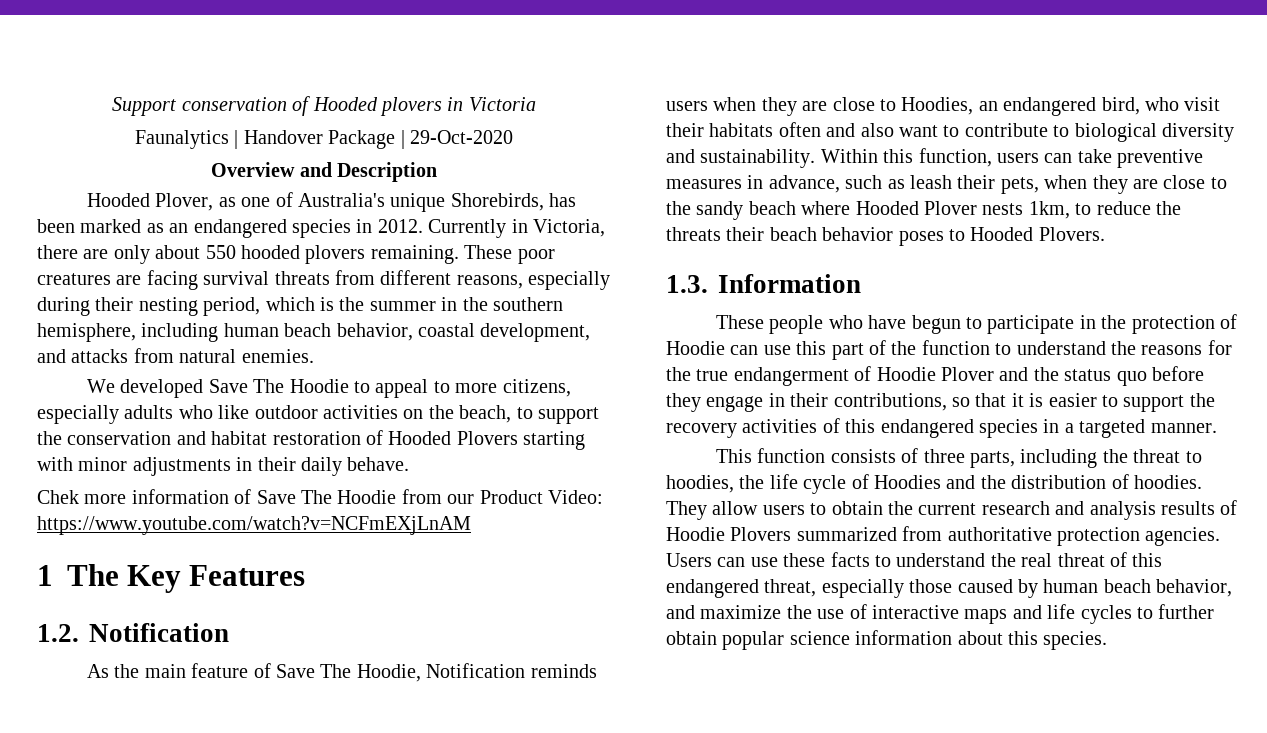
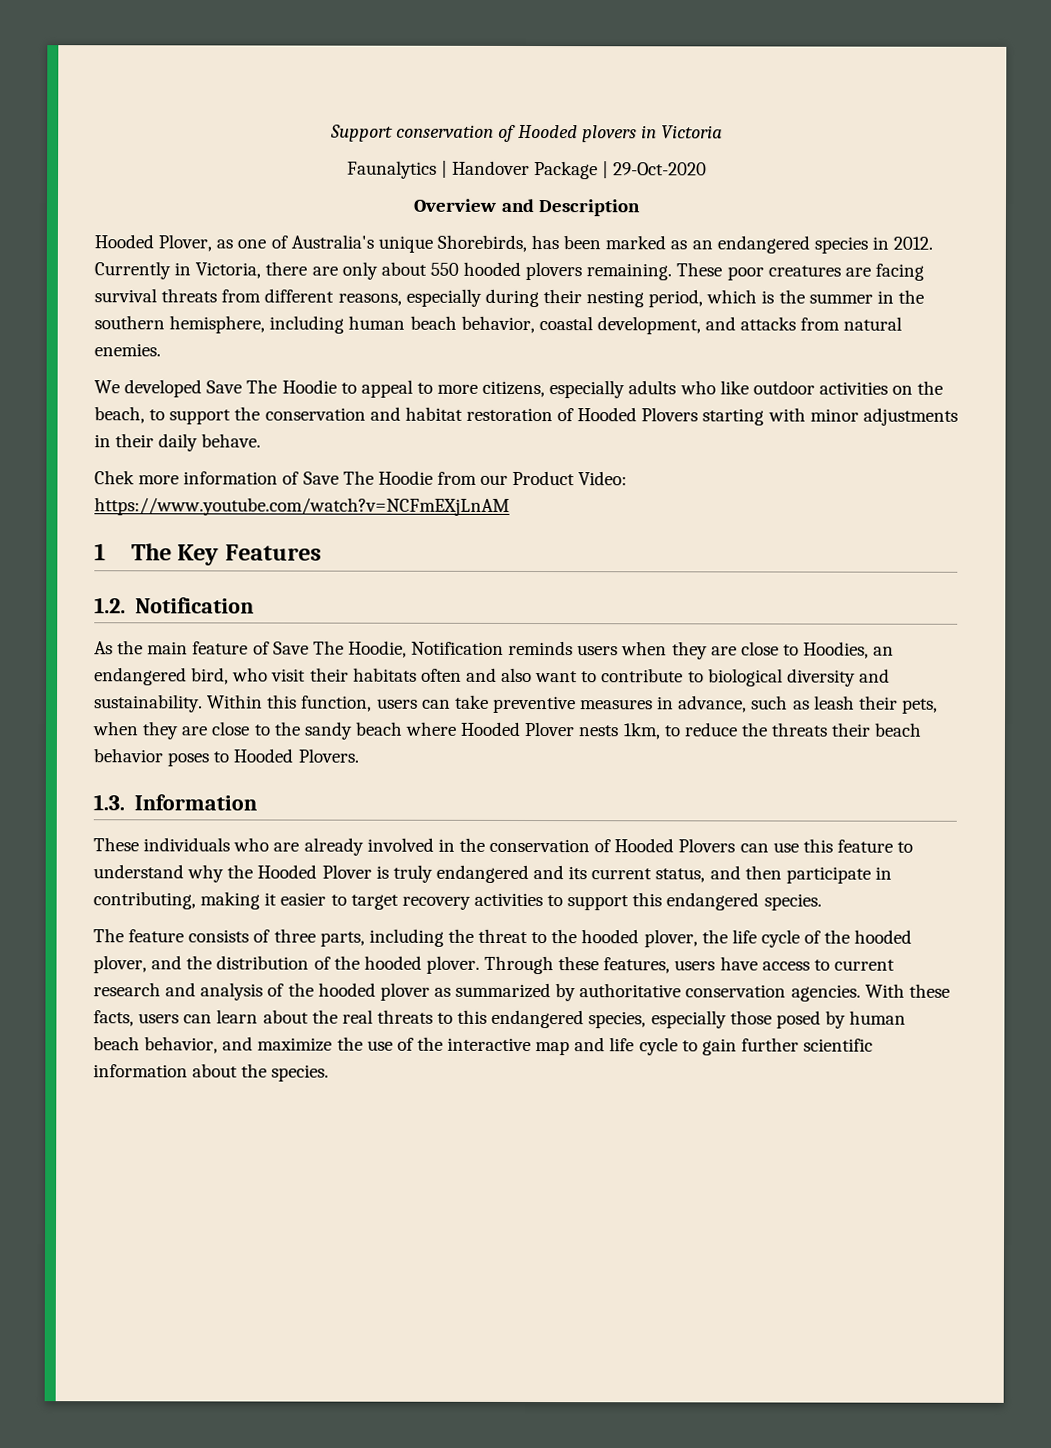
[769,314,1238,334] [666,340,1232,360] [666,366,1204,386] [666,393,1215,412] [666,418,1217,438] [716,448,826,463] people who have begun to participate in the protection of Hoodie can use this part of the function to understand the reasons for the true endangerment of Hoodie Plover and the status quo before they engage in their contributions, so that it is easier to support the recovery activities of this endangered species in a targeted manner. // This function -> [143,837,914,856] [93,864,892,884] [93,891,822,911] [93,928,185,943] individuals who are already involved in the conservation of Hooded Plovers can use this feature to understand why the Hooded Plover is truly endangered and its current status, and then participate in contributing, making it easier to target recovery activities to support this endangered species. // The feature
[666,475,734,493] hoodies, -> [551,929,698,948] the hooded plover,
[874,475,941,489] Hoodies -> [824,929,913,944] [93,955,147,974] the hooded plover,
[1134,475,1202,489] [666,500,1238,520] [666,526,1221,546] [666,552,1163,567] [666,579,817,598] hoodies. They allow users to obtain the current research and analysis results of Hoodie Plovers summarized from authoritative protection agencies. Users can use these facts to understand the real threat of this endangered threat, -> [333,955,895,975] [93,982,950,1002] [93,1009,647,1029] the hooded plover. Through these features, users have access to current research and analysis of the hooded plover as summarized by authoritative conservation agencies. With these facts, users can learn about the real threats to this endangered species,
[957,579,1013,593] caused -> [775,1010,821,1029] posed
[872,604,1215,624] [666,631,850,650] interactive maps and life cycles to further obtain popular science -> [416,1036,874,1056] the interactive map and life cycle to gain further scientific
[1008,631,1038,645] this -> [241,1063,268,1078] the

